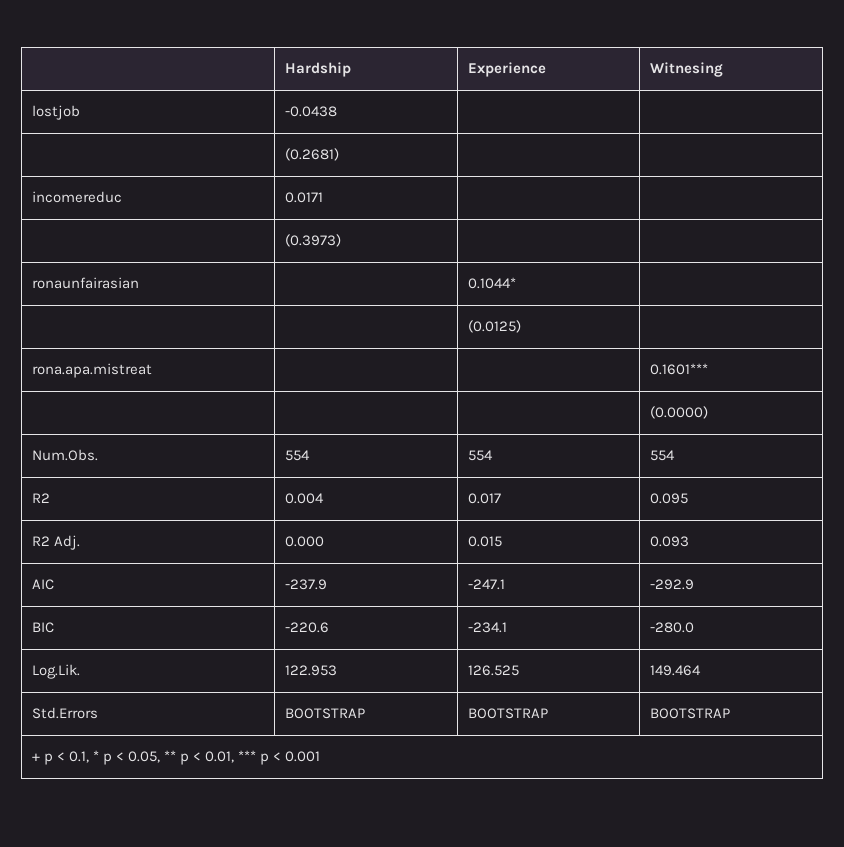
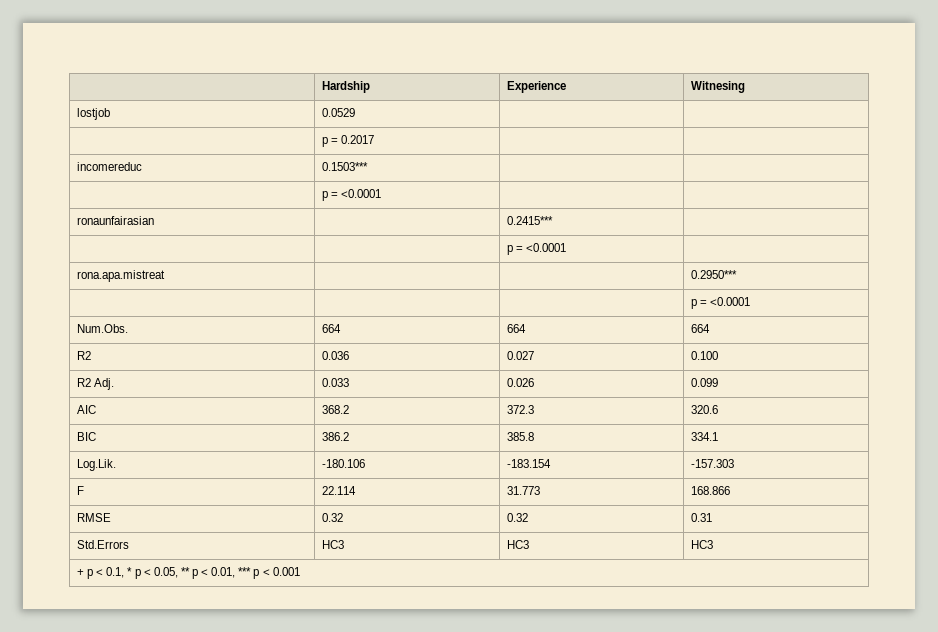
[284,106,337,117] [284,148,339,161] [31,191,122,203] [284,192,323,203] [284,234,341,247] [31,277,139,289] [467,277,516,289] [467,320,521,333] [31,363,152,378] [649,363,708,375] [649,406,708,419] [31,449,98,461] [284,450,310,461] [467,450,493,461] [649,450,675,461] [31,493,50,503] [284,493,324,504] [467,493,501,504] [649,493,688,504] [31,535,80,550] [284,536,324,547] [467,536,502,547] [649,536,689,547] [31,579,54,590] [284,579,327,590] [467,579,505,590] [649,579,694,590] [31,622,54,633] [284,622,329,633] [467,622,507,633] [649,622,694,633] [31,664,80,679] [284,665,337,676] [467,665,519,676] [649,665,701,676] [31,707,98,719] [284,708,365,719] [467,708,548,719] [649,708,730,719] -0.0438 | | // | (0.2681) | | // incomereduc | 0.0171 | | // | (0.3973) | | // ronaunfairasian | | 0.1044* | // | | (0.0125) | // rona.apa.mistreat | | | 0.1601*** // | | | (0.0000) // Num.Obs. | 554 | 554 | 554 // R2 | 0.004 | 0.017 | 0.095 // R2 Adj. | 0.000 | 0.015 | 0.093 // AIC | -237.9 | -247.1 | -292.9 // BIC | -220.6 | -234.1 | -280.0 // Log.Lik. | 122.953 | 126.525 | 149.464 // Std.Errors | BOOTSTRAP | BOOTSTRAP | BOOTSTRAP -> [322,108,356,117] [322,135,375,147] [77,162,143,171] [322,162,369,171] [322,189,382,201] [77,216,155,225] [507,216,554,225] [507,243,567,255] [77,270,166,282] [691,270,738,279] [691,297,751,309] [77,324,129,333] [322,324,342,333] [507,324,527,333] [691,324,711,333] [77,351,92,360] [322,351,350,360] [507,351,535,360] [691,351,719,360] [77,378,115,390] [322,378,350,387] [507,378,535,387] [691,378,719,387] [77,405,97,414] [322,405,350,414] [507,405,535,414] [691,405,719,414] [77,432,97,441] [322,432,350,441] [507,432,535,441] [691,432,719,441] [77,459,117,471] [322,459,366,468] [507,459,552,468] [691,459,735,468] [77,486,85,495] [322,486,357,495] [507,486,541,495] [691,486,731,495] [77,513,112,522] [322,513,344,522] [507,513,529,522] [691,513,713,522] [77,540,130,549] [322,540,345,549] [507,540,530,549] [691,540,714,549] 0.0529 | | // | p = 0.2017 | | // incomereduc | 0.1503*** | | // | p = <0.0001 | | // ronaunfairasian | | 0.2415*** | // | | p = <0.0001 | // rona.apa.mistreat | | | 0.2950*** // | | | p = <0.0001 // Num.Obs. | 664 | 664 | 664 // R2 | 0.036 | 0.027 | 0.100 // R2 Adj. | 0.033 | 0.026 | 0.099 // AIC | 368.2 | 372.3 | 320.6 // BIC | 386.2 | 385.8 | 334.1 // Log.Lik. | -180.106 | -183.154 | -157.303 // F | 22.114 | 31.773 | 168.866 // RMSE | 0.32 | 0.32 | 0.31 // Std.Errors | HC3 | HC3 | HC3

